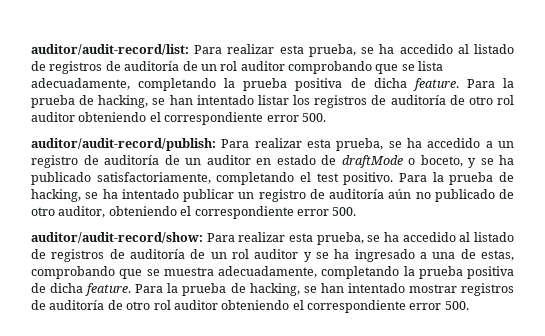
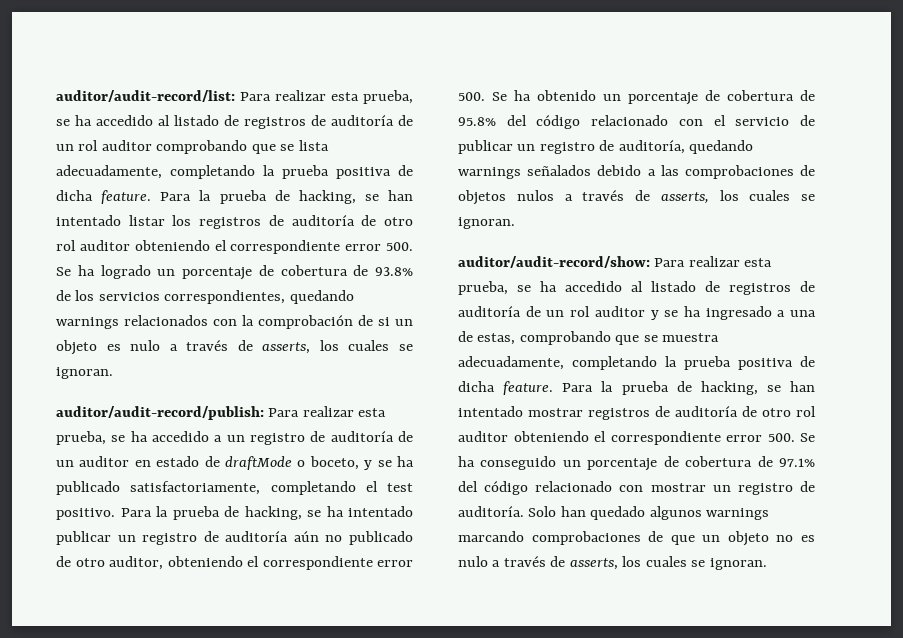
(326, 117) none -> [56,265,413,280] [56,290,354,304] [56,315,413,329] [56,340,413,355] [56,367,113,379] Se ha logrado un porcentaje de cobertura de 93.8% de los servicios correspondientes, quedando warnings relacionados con la comprobación de si un objeto es nulo a través de asserts, los cuales se ignoran.
(357, 211) none -> [492,90,815,105] [458,115,815,129] [458,140,754,154] [458,165,815,179] [458,190,815,205] [458,217,515,229] Se ha obtenido un porcentaje de cobertura de 95.8% del código relacionado con el servicio de publicar un registro de auditoría, quedando warnings señalados debido a las comprobaciones de objetos nulos a través de asserts, los cuales se ignoran.
(469, 305) none -> [800,433,815,442] [458,456,815,471] [458,481,815,495] [458,506,770,520] [458,531,815,546] [458,556,767,570] Se ha conseguido un porcentaje de cobertura de 97.1% del código relacionado con mostrar un registro de auditoría. Solo han quedado algunos warnings marcando comprobaciones de que un objeto no es nulo a través de asserts, los cuales se ignoran.

